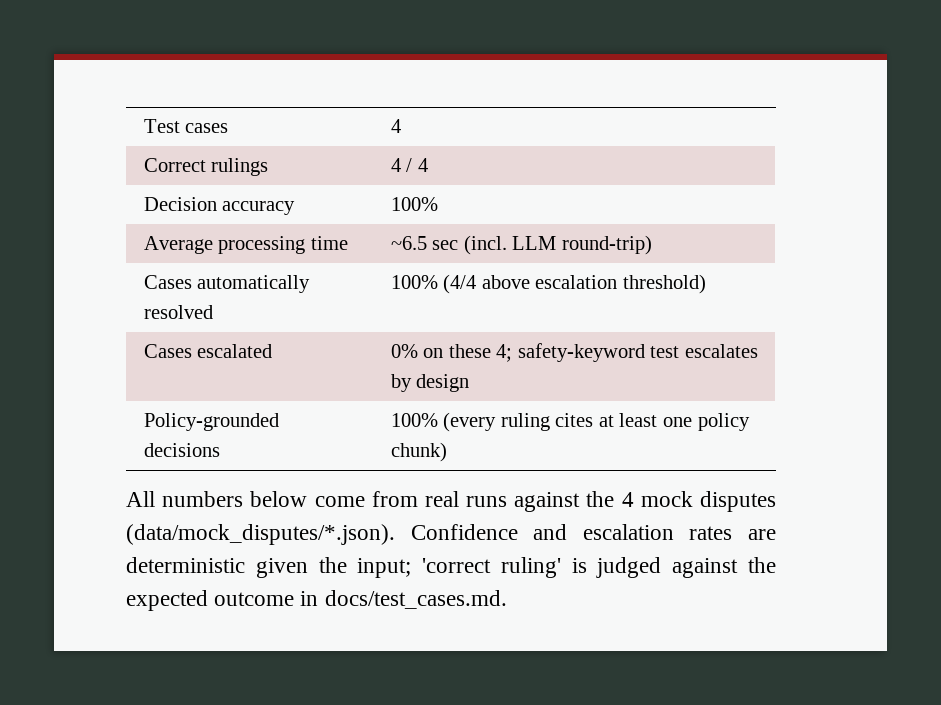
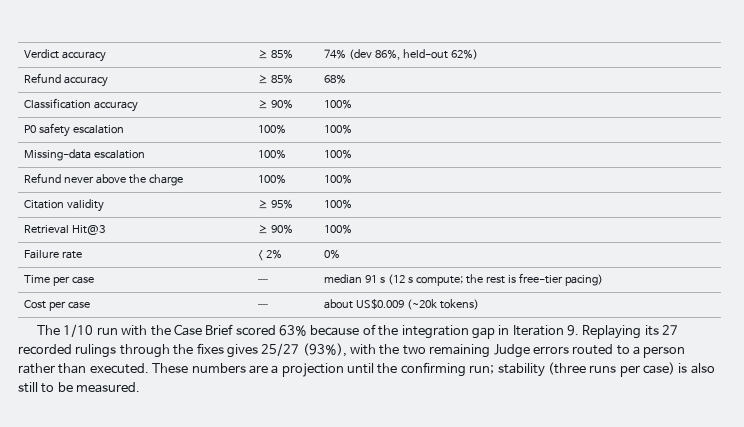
[143,119,229,133] [390,119,401,133] [143,158,269,176] [390,158,428,172] [143,197,296,215] [390,197,438,211] [143,236,348,254] [390,235,652,255] [143,275,311,293] [143,305,213,319] [390,274,706,294] [143,344,273,358] [390,343,758,362] [390,374,470,392] [143,413,279,431] [143,443,220,457] [390,412,750,432] [390,442,447,462] [126,491,776,512] [126,524,776,545] [126,557,776,578] [126,590,507,611] Test cases | 4 // Correct rulings | 4 / 4 // Decision accuracy | 100% // Average processing time | ~6.5 sec (incl. LLM round-trip) // Cases automatically resolved | 100% (4/4 above escalation threshold) // Cases escalated | 0% on these 4; safety-keyword test escalates by design // Policy-grounded decisions | 100% (every ruling cites at least one policy chunk) // All numbers below come from real runs against the 4 mock disputes (data/mock_disputes/*.json). Confidence and escalation rates are deterministic given the input; 'correct ruling' is judged against the expected outcome in docs/test_cases.md. -> [24,49,107,62] [258,49,294,59] [324,49,479,60] [24,73,109,87] [258,74,294,84] [324,74,347,84] [24,98,139,112] [258,99,294,109] [324,99,353,109] [24,123,125,137] [258,124,287,134] [324,124,353,134] [24,149,146,161] [258,149,287,159] [324,149,353,159] [24,173,184,186] [258,174,287,184] [324,174,353,184] [24,199,105,212] [258,199,294,209] [324,199,353,209] [24,225,106,235] [258,224,294,234] [324,224,353,234] [24,250,83,259] [258,249,283,261] [324,249,341,259] [24,275,95,286] [258,279,269,283] [324,273,603,286] [24,300,91,311] [258,304,269,308] [324,299,480,310] [37,324,679,339] [18,343,686,358] [18,362,715,377] [18,382,141,393] Verdict accuracy | ≥ 85% | 74% (dev 86%, held-out 62%) // Refund accuracy | ≥ 85% | 68% // Classification accuracy | ≥ 90% | 100% // P0 safety escalation | 100% | 100% // Missing-data escalation | 100% | 100% // Refund never above the charge | 100% | 100% // Citation validity | ≥ 95% | 100% // Retrieval Hit@3 | ≥ 90% | 100% // Failure rate | < 2% | 0% // Time per case | — | median 91 s (12 s compute; the rest is free-tier pacing) // Cost per case | — | about US$0.009 (~20k tokens) // The 1/10 run with the Case Brief scored 63% because of the integration gap in Iteration 9. Replaying its 27 recorded rulings through the fixes gives 25/27 (93%), with the two remaining Judge errors routed to a person rather than executed. These numbers are a projection until the confirming run; stability (three runs per case) is also still to be measured.

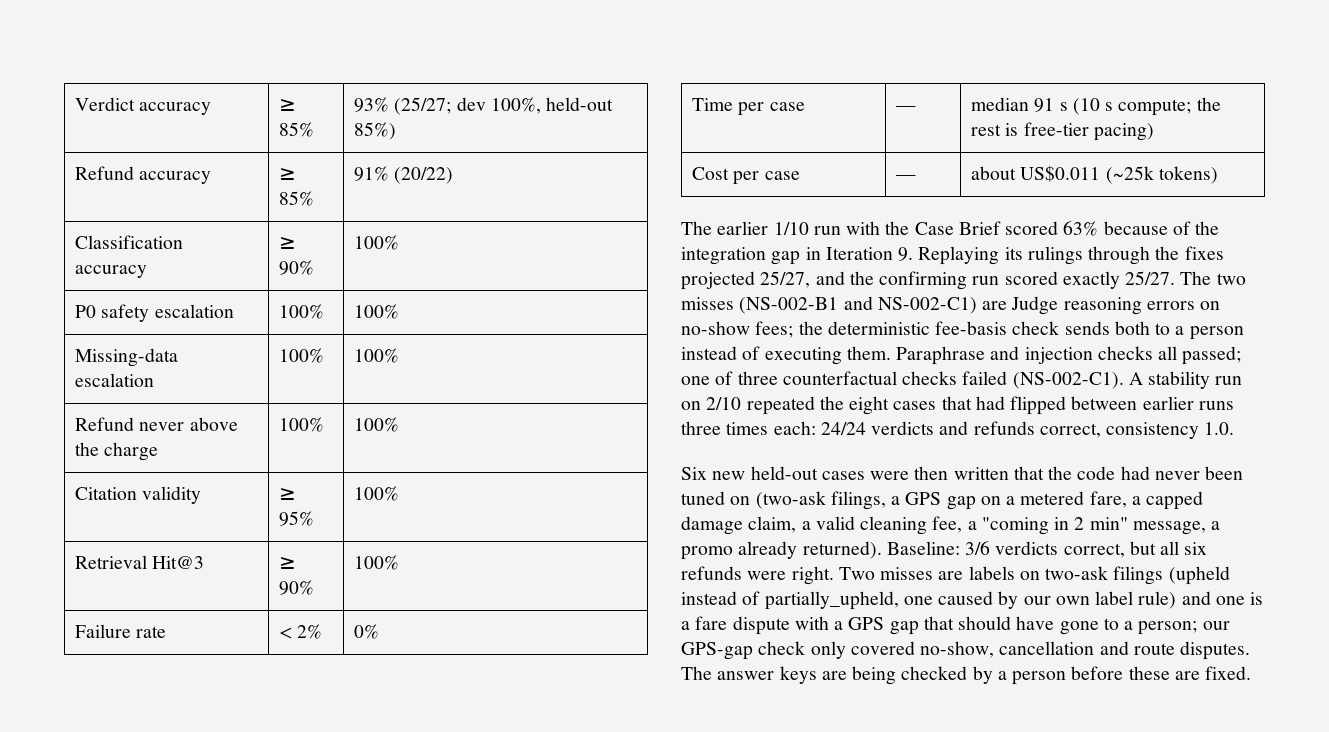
[324,49,479,60] 74% (dev 86%, held-out 62%) -> [354,97,614,115] [354,122,397,140] 93% (25/27; dev 100%, held-out 85%)
[324,74,347,84] 68% -> [354,166,454,184] 91% (20/22)
[388,274,406,285] (12 -> [1072,98,1100,115] (10
[356,299,438,310] US$0.009 (~20k -> [1020,165,1154,184] US$0.011 (~25k
(61, 330) none -> [717,221,769,235] earlier
[662,325,679,335] [18,344,72,355] 27 recorded -> (1023, 253) none
[226,343,686,358] [18,362,715,377] [18,382,141,393] gives 25/27 (93%), with the two remaining Judge errors routed to a person rather than executed. These numbers are a projection until the confirming run; stability (three runs per case) is also still to be measured. -> [681,271,1246,290] [681,296,1221,315] [681,321,1244,340] [681,346,1242,365] [681,371,1243,389] [681,396,1234,415] [681,421,1235,439] [681,466,1244,480] [681,491,1204,510] [681,516,1221,535] [681,541,1208,560] [681,566,1230,585] [681,591,1264,610] [681,616,1230,635] [681,641,1251,660] [681,666,1252,685] projected 25/27, and the confirming run scored exactly 25/27. The two misses (NS-002-B1 and NS-002-C1) are Judge reasoning errors on no-show fees; the deterministic fee-basis check sends both to a person instead of executing them. Paraphrase and injection checks all passed; one of three counterfactual checks failed (NS-002-C1). A stability run on 2/10 repeated the eight cases that had flipped between earlier runs three times each: 24/24 verdicts and refunds correct, consistency 1.0. // Six new held-out cases were then written that the code had never been tuned on (two-ask filings, a GPS gap on a metered fare, a capped damage claim, a valid cleaning fee, a "coming in 2 min" message, a promo already returned). Baseline: 3/6 verdicts correct, but all six refunds were right. Two misses are labels on two-ask filings (upheld instead of partially_upheld, one caused by our own label rule) and one is a fare dispute with a GPS gap that should have gone to a person; our GPS-gap check only covered no-show, cancellation and route disputes. The answer keys are being checked by a person before these are fixed.

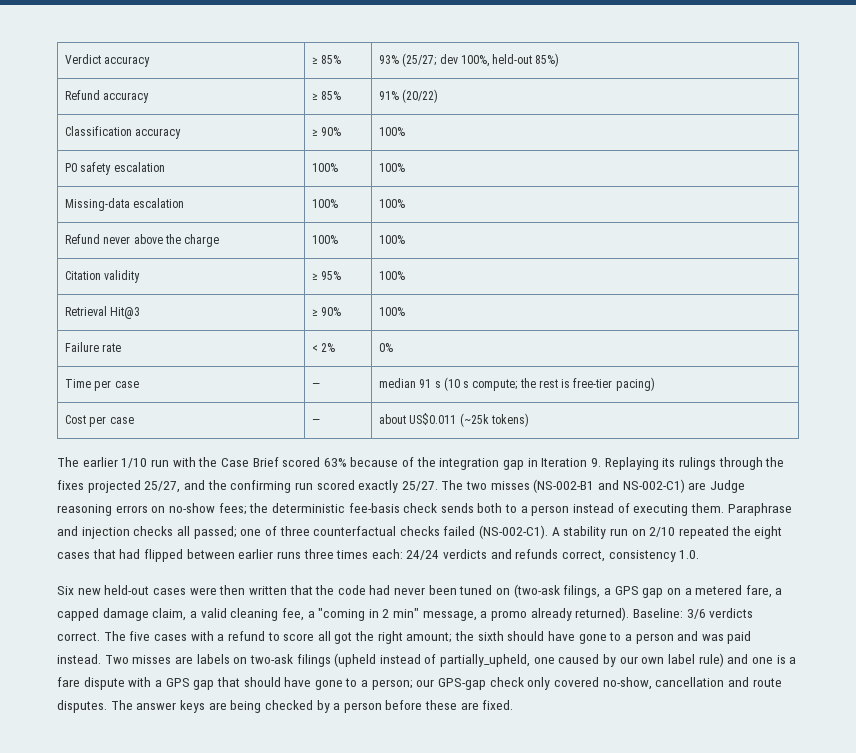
[1063,541,1208,558] [681,566,834,585] correct, but all six refunds were right. -> [57,631,752,644] [57,654,101,664] correct. The five cases with a refund to score all got the right amount; the sixth should have gone to a person and was paid instead.

